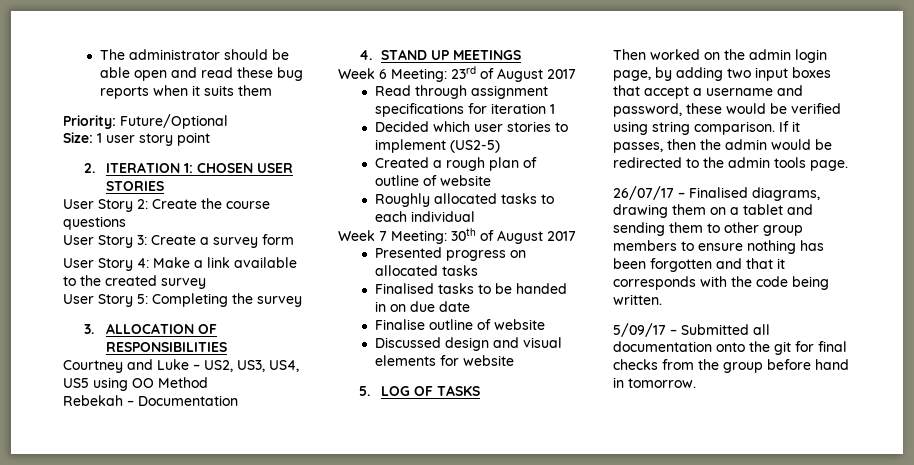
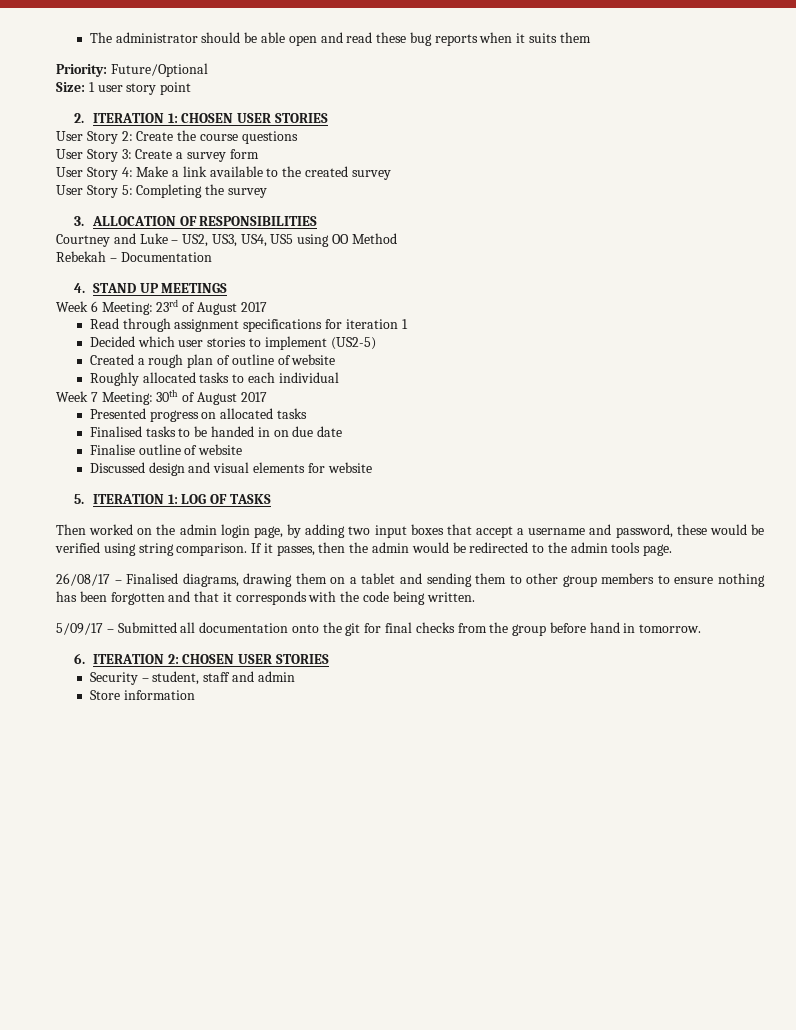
(371, 391) none -> [92,494,178,504] ITERATION 1:
[613,186,674,200] 26/07/17 -> [56,573,110,586] 26/08/17
(696, 383) none -> [74,653,330,664] [89,671,295,685] [89,690,195,700] // 6. ITERATION 2: CHOSEN USER STORIES // Security – student, staff and admin // Store information

